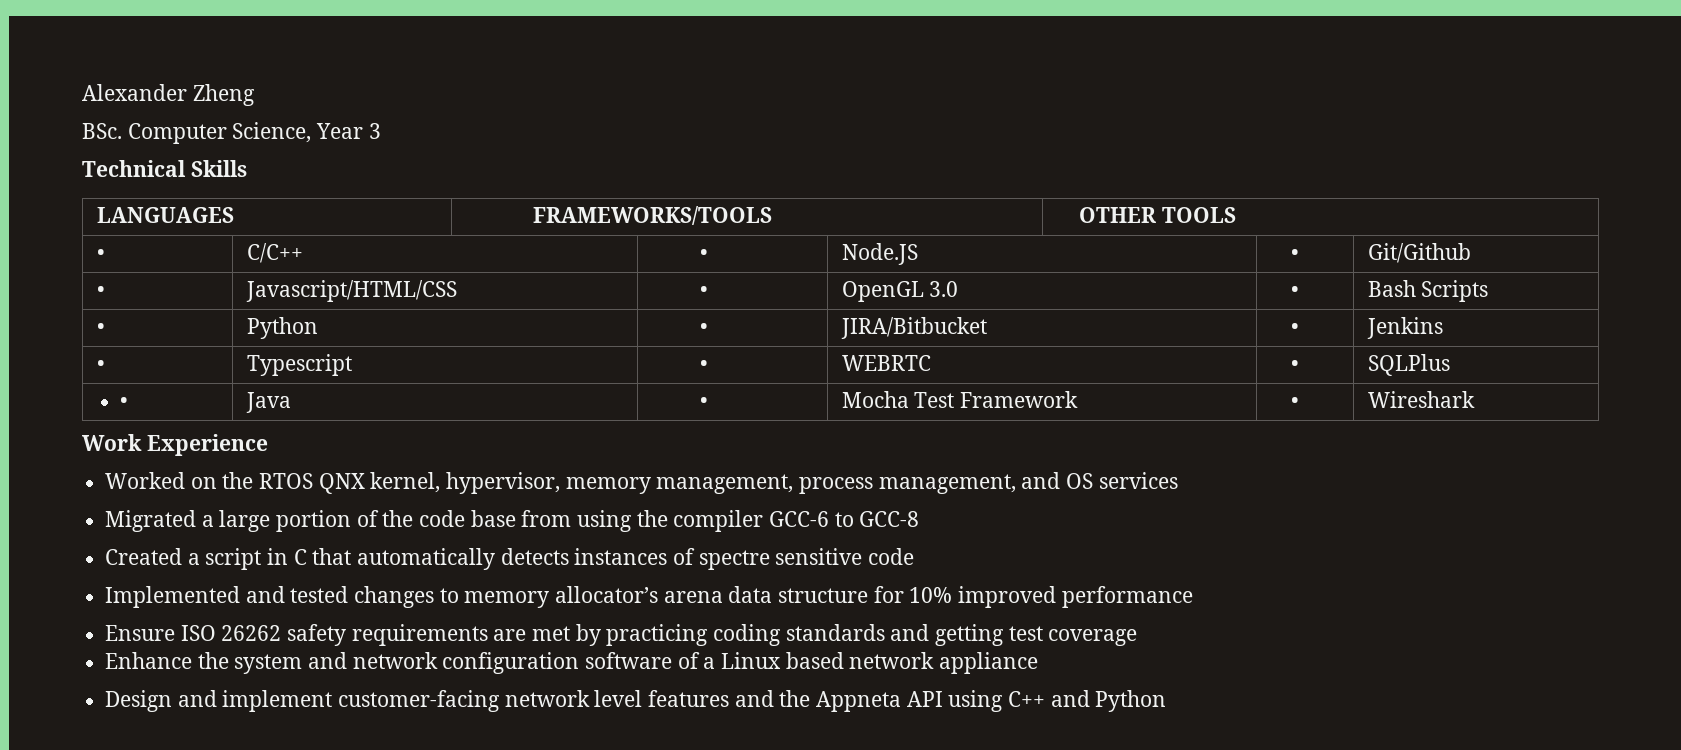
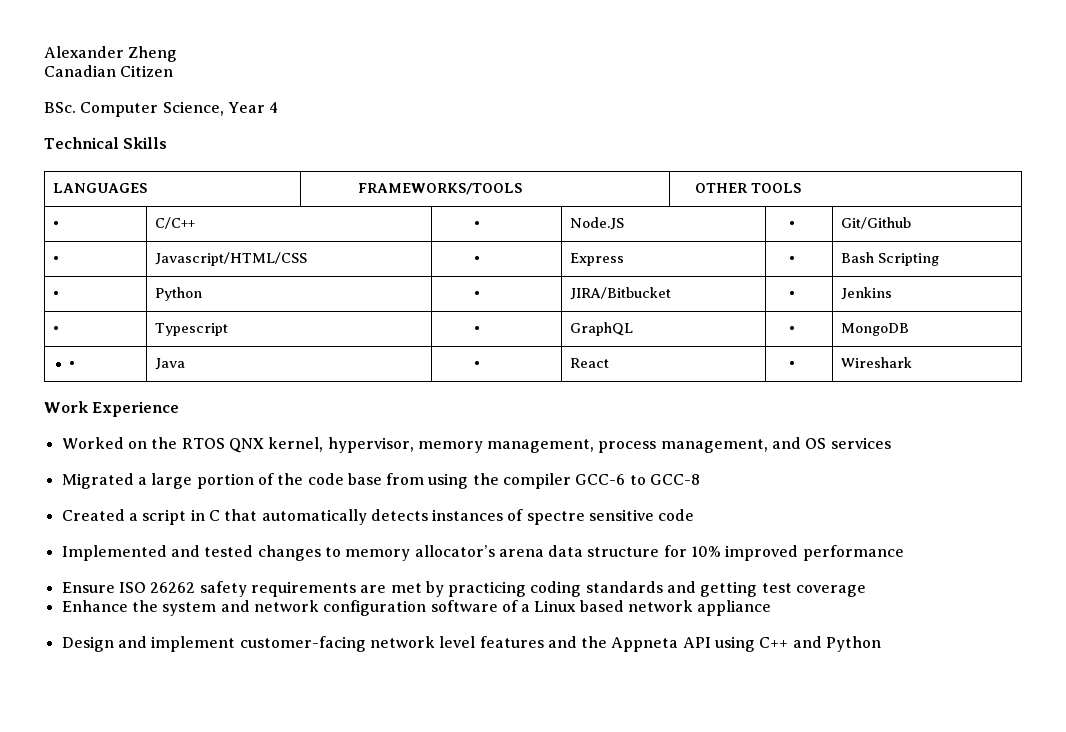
(255, 95) none -> [44,65,174,77] // Canadian Citizen
[368,123,381,139] 3 -> [269,102,279,113] 4
[841,281,959,302] OpenGL 3.0 -> [570,253,625,266] Express
[1421,280,1489,302] Scripts -> [878,253,940,266] Scripting
[841,355,931,371] [1291,360,1300,371] [1367,354,1450,376] WEBRTC | • | SQLPlus -> [570,322,634,336] [789,326,796,333] [841,323,910,336] GraphQL | • | MongoDB
[841,391,1079,408] Mocha Test Framework -> [570,358,610,368] React

